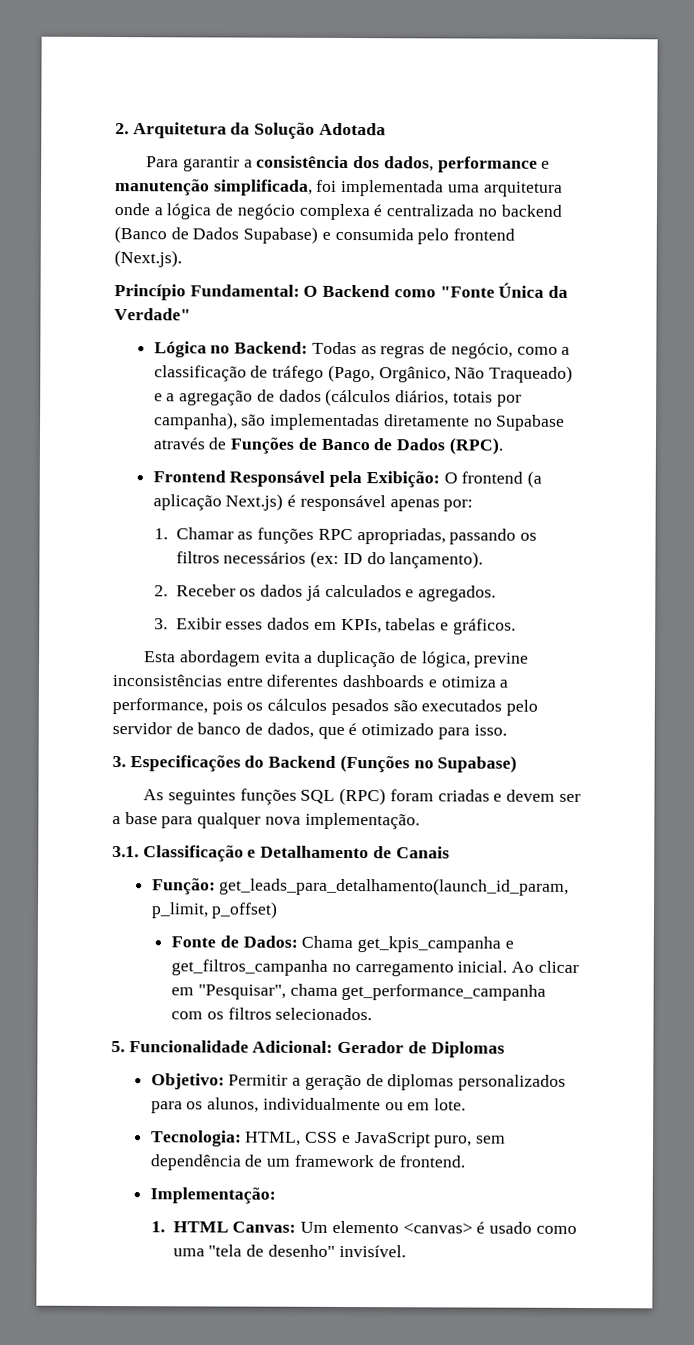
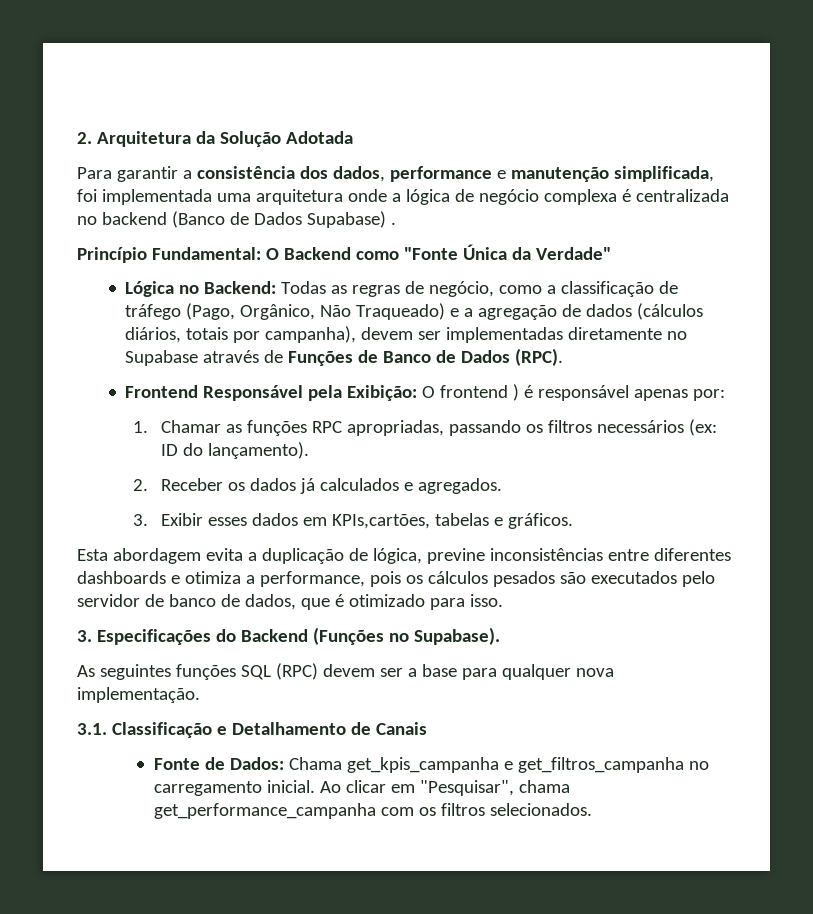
[321,227,516,245] [114,250,182,268] e consumida pelo frontend (Next.js). -> [390,222,396,225] .
[241,414,267,426] são -> [361,327,442,340] devem ser
[527,470,543,488] [152,493,284,511] (a aplicação Next.js) -> [513,384,520,401] )
[340,618,382,634] KPIs, -> [332,514,431,529] KPIs,cartões,
[437,755,518,773] Supabase) -> [413,627,500,645] Supabase).
[389,789,503,802] foram criadas e -> (318, 671) none
[151,877,570,896] [150,901,279,919] // Função: get_leads_para_detalhamento(launch_id_param, p_limit, p_offset) -> (427, 728) none
[111,1040,505,1058] [150,1073,567,1091] [150,1097,467,1114] [150,1130,507,1148] [149,1154,466,1171] [149,1187,276,1204] [150,1220,577,1234] [172,1244,406,1258] // 5. Funcionalidade Adicional: Gerador de Diplomas // Objetivo: Permitir a geração de diplomas personalizados para os alunos, individualmente ou em lote. // Tecnologia: HTML, CSS e JavaScript puro, sem dependência de um framework de frontend. // Implementação: // 1. HTML Canvas: Um elemento <canvas> é usado como uma "tela de desenho" invisível. -> (592, 809) none

